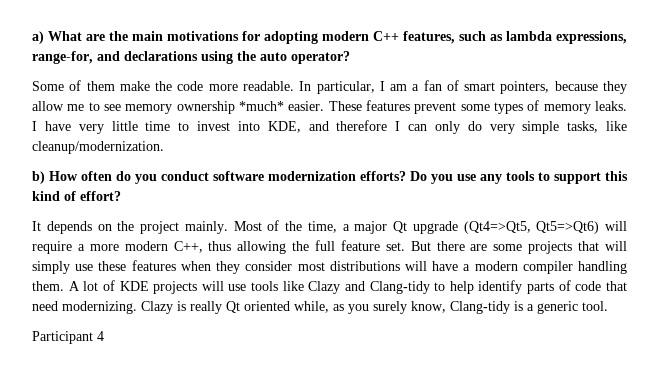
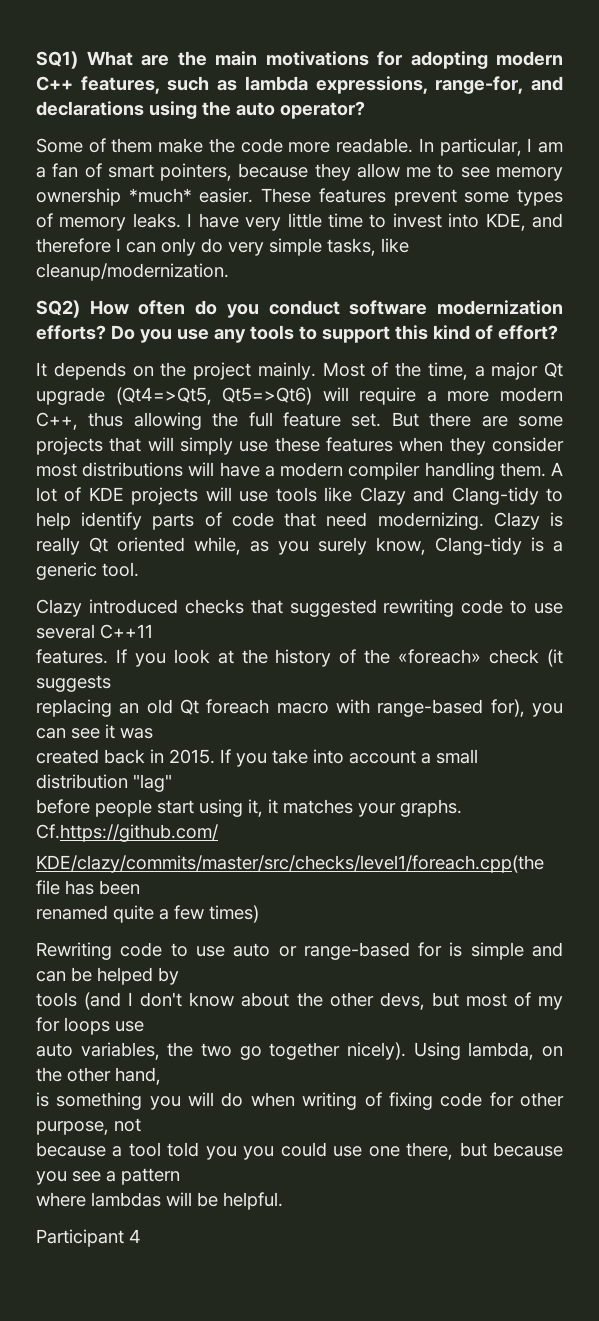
[32,31,44,44] a) -> [36,51,78,69] SQ1)
[32,171,45,184] b) -> [36,300,80,318] SQ2)
(608, 306) none -> [36,599,563,617] [36,624,153,639] [36,649,564,667] [36,675,111,692] [36,699,563,717] [36,724,153,739] [36,749,478,767] [36,774,172,792] [36,799,462,817] [36,824,218,842] [36,855,544,873] [36,880,140,895] [36,905,259,923] [36,942,563,960] [36,967,179,985] [36,992,563,1010] [36,1017,144,1035] [36,1042,563,1060] [36,1067,161,1085] [36,1092,565,1110] [36,1118,141,1135] [36,1142,563,1160] [36,1168,180,1185] [36,1192,283,1210] // Clazy introduced checks that suggested rewriting code to use several C++11 // features. If you look at the history of the «foreach» check (it suggests // replacing an old Qt foreach macro with range-based for), you can see it was // created back in 2015. If you take into account a small distribution "lag" // before people start using it, it matches your graphs. Cf.https://github.com/ // KDE/clazy/commits/master/src/checks/level1/foreach.cpp(the file has been // renamed quite a few times) // Rewriting code to use auto or range-based for is simple and can be helped by // tools (and I don't know about the other devs, but most of my for loops use // auto variables, the two go together nicely). Using lambda, on the other hand, // is something you will do when writing of fixing code for other purpose, not // because a tool told you you could use one there, but because you see a pattern // where lambdas will be helpful.

